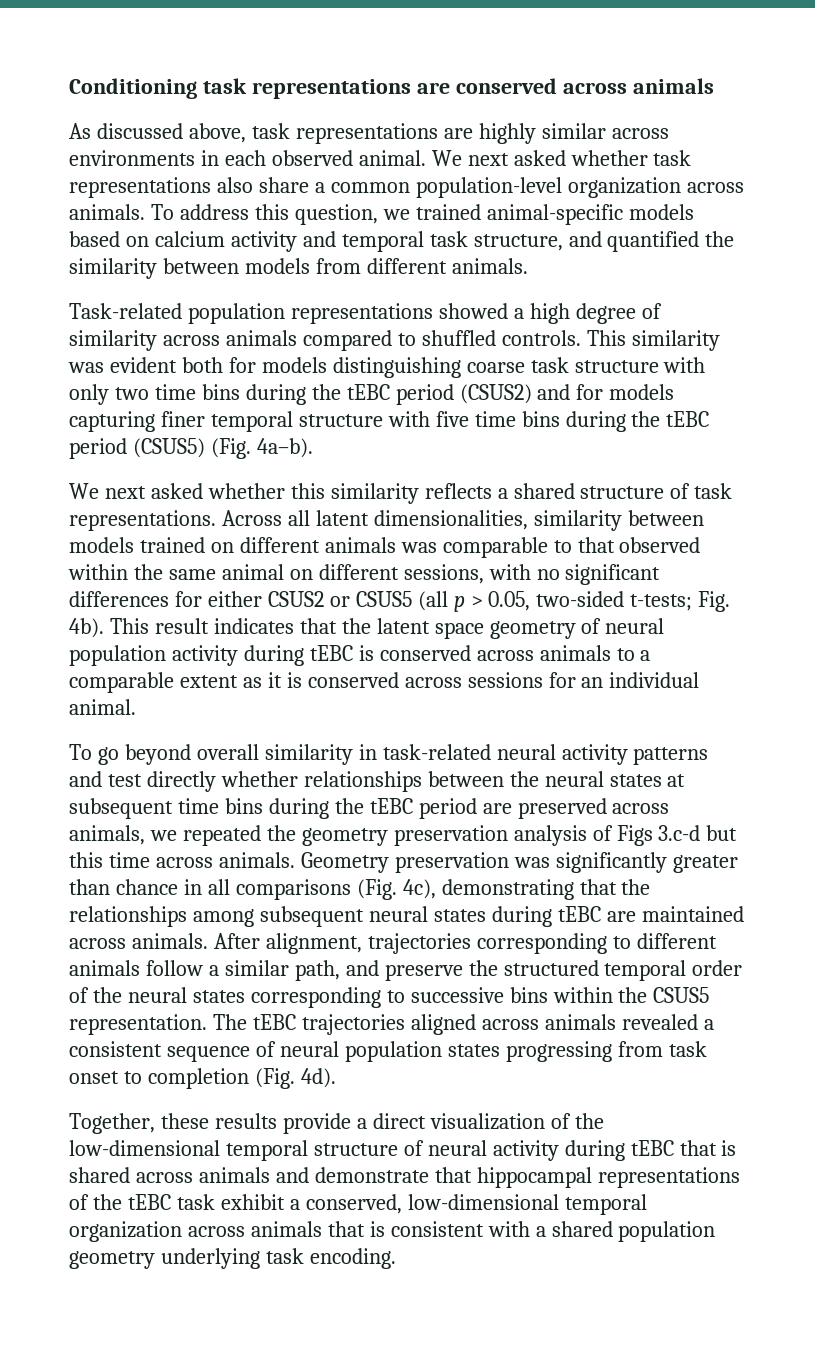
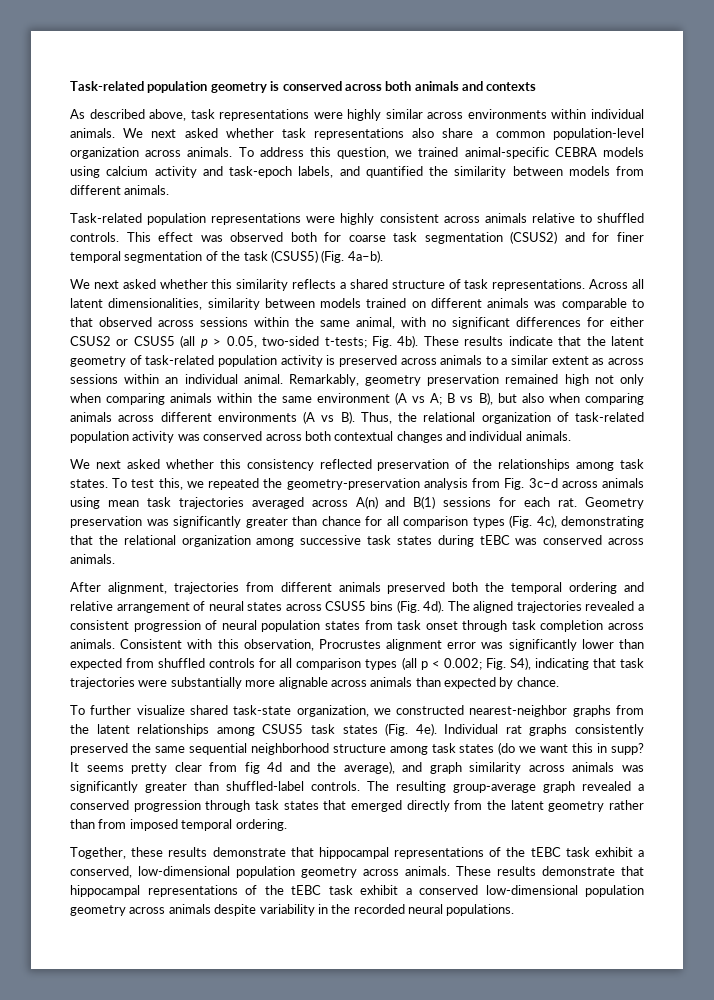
[69,78,714,99] Conditioning task representations are conserved across animals -> [70,81,537,93] Task-related population geometry is conserved across both animals and contexts
[96,123,183,139] discussed -> [89,109,145,119] described
[443,128,473,139] are -> [313,112,343,119] were
[200,150,426,166] in each observed animal. -> [551,109,644,119] [70,128,115,138] within individual animals.
[628,204,694,220] [69,231,563,252] models based on calcium activity and temporal task structure, -> [554,147,644,157] [70,166,334,178] CEBRA models using calcium activity and task-epoch labels,
[438,303,662,324] [69,330,392,351] showed a high degree of similarity across animals compared -> [306,213,575,225] were highly consistent across animals relative
[631,330,720,351] [68,357,706,378] [69,384,675,405] [69,411,710,432] [69,438,127,459] similarity was evident both for models distinguishing coarse task structure with only two time bins during the tEBC period (CSUS2) and for models capturing finer temporal structure with five time bins during the tEBC period -> [158,231,645,244] [70,251,268,263] effect was observed both for coarse task segmentation (CSUS2) and for finer temporal segmentation of the task
[68,564,484,584] within the same animal on different sessions, -> [158,317,395,329] across sessions within the same animal,
[109,618,294,634] This result indicates -> [423,336,553,346] These results indicate
[434,622,484,639] space -> (644, 341) none
[605,618,665,634] [69,645,471,666] neural population activity during tEBC is conserved -> [145,355,397,367] task-related population activity is preserved
[69,672,174,693] comparable -> [511,355,549,365] similar
[267,672,576,688] it is conserved across sessions for -> [608,358,645,365] [70,374,160,384] across sessions within
[69,744,709,765] [69,771,686,792] [69,798,670,819] [69,825,738,846] [69,852,295,868] // To go beyond overall similarity in task-related neural activity patterns and test directly whether relationships between the neural states at subsequent time bins during the tEBC period are preserved across animals, we repeated the geometry preservation analysis of Figs 3.c-d but this time across animals. -> [288,374,644,386] [70,392,644,405] [70,411,644,424] [70,431,571,443] [70,459,645,471] [70,478,644,490] [70,496,578,509] Remarkably, geometry preservation remained high not only when comparing animals within the same environment (A vs A; B vs B), but also when comparing animals across different environments (A vs B). Thus, the relational organization of task-related population activity was conserved across both contextual changes and individual animals. // We next asked whether this consistency reflected preservation of the relationships among task states. To test this, we repeated the geometry-preservation analysis from Fig. 3c–d across animals using mean task trajectories averaged across A(n) and B(1) sessions for each rat.
[183,879,351,900] in all comparisons -> [365,516,505,528] for all comparison types
[69,906,428,927] relationships among subsequent neural -> [123,535,391,547] relational organization among successive task
[606,906,744,922] [69,933,208,949] are maintained across animals. -> [515,535,644,545] [70,554,115,564] was conserved across animals. //
[476,933,717,954] [69,960,743,981] [69,987,710,1008] [69,1014,616,1035] corresponding to different animals follow a similar path, and preserve the structured temporal order of the neural states corresponding to successive bins within the CSUS5 representation. The tEBC trajectories aligned across animals -> [245,582,645,594] [70,600,582,613] from different animals preserved both the temporal ordering and relative arrangement of neural states across CSUS5 bins (Fig. 4d). The aligned trajectories
[166,1046,250,1062] sequence -> [133,620,201,632] progression
[505,1041,612,1062] progressing -> (360, 625) none
[123,1068,336,1089] [69,1113,604,1134] [69,1140,737,1161] [69,1167,309,1183] to completion (Fig. 4d). // Together, these results provide a direct visualization of the low-dimensional temporal structure of neural activity during tEBC that is shared across animals and -> [462,620,644,632] [70,639,644,651] [70,657,644,670] [70,677,559,689] [70,705,644,717] [70,723,644,736] [70,742,645,755] [70,761,645,774] [70,781,644,793] [70,800,644,812] [70,819,287,831] [70,847,208,859] through task completion across animals. Consistent with this observation, Procrustes alignment error was significantly lower than expected from shuffled controls for all comparison types (all p < 0.002; Fig. S4), indicating that task trajectories were substantially more alignable across animals than expected by chance. // To further visualize shared task-state organization, we constructed nearest-neighbor graphs from the latent relationships among CSUS5 task states (Fig. 4e). Individual rat graphs consistently preserved the same sequential neighborhood structure among task states (do we want this in supp? It seems pretty clear from fig 4d and the average), and graph similarity across animals was significantly greater than shuffled-label controls. The resulting group-average graph revealed a conserved progression through task states that emerged directly from the latent geometry rather than from imposed temporal ordering. // Together, these results
[564,1194,647,1215] [69,1221,716,1242] [69,1248,396,1269] temporal organization across animals that is consistent with a shared population geometry underlying task encoding. -> [236,866,644,878] [70,885,644,897] [70,904,515,916] population geometry across animals. These results demonstrate that hippocampal representations of the tEBC task exhibit a conserved low-dimensional population geometry across animals despite variability in the recorded neural populations.

